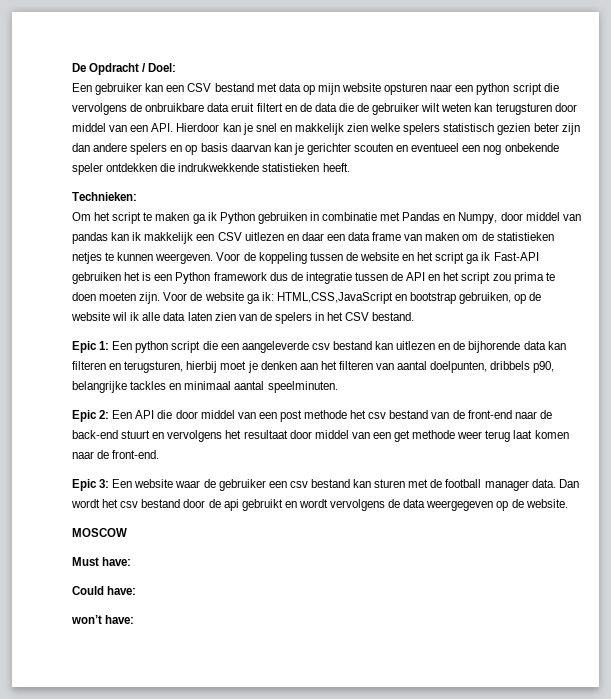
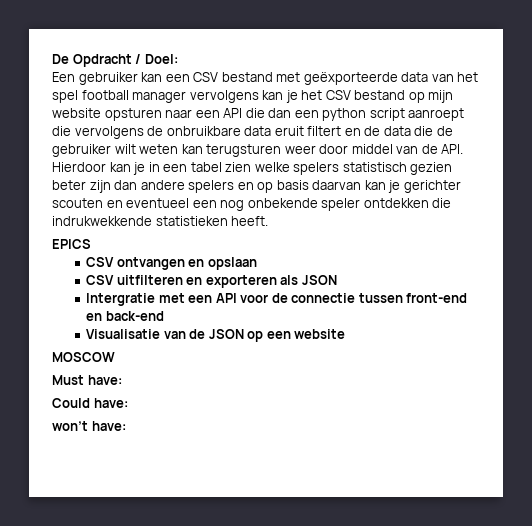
[278,83,301,92] data -> [303,72,479,85] [52,90,406,103] geëxporteerde data van het spel football manager vervolgens kan je het CSV bestand
[476,83,542,95] python script -> [223,108,465,121] API die dan een python script aanroept
[554,103,577,112] [72,123,149,132] door middel van een -> [284,144,438,154] weer door middel van de
[255,123,344,135] snel en makkelijk -> [148,162,222,172] in een tabel
[72,192,137,201] [72,212,581,224] [72,232,554,244] [72,252,539,264] [72,272,555,284] [72,292,542,304] [71,312,415,324] [72,341,566,353] [72,361,555,373] [72,381,338,393] [72,410,552,422] [72,430,569,442] [72,450,160,459] [72,479,579,491] [71,499,568,511] Technieken: // Om het script te maken ga ik Python gebruiken in combinatie met Pandas en Numpy, door middel van pandas kan ik makkelijk een CSV uitlezen en daar een data frame van maken om de statistieken netjes te kunnen weergeven. Voor de koppeling tussen de website en het script ga ik Fast-API gebruiken het is een Python framework dus de integratie tussen de API en het script zou prima te doen moeten zijn. Voor de website ga ik: HTML,CSS,JavaScript en bootstrap gebruiken, op de website wil ik alle data laten zien van de spelers in het CSV bestand. // Epic 1: Een python script die een aangeleverde csv bestand kan uitlezen en de bijhorende data kan filteren en terugsturen, hierbij moet je denken aan het filteren van aantal doelpunten, dribbels p90, belangrijke tackles en minimaal aantal speelminuten. // Epic 2: Een API die door middel van een post methode het csv bestand van de front-end naar de back-end stuurt en vervolgens het resultaat door middel van een get methode weer terug laat komen naar de front-end. // Epic 3: Een website waar de gebruiker een csv bestand kan sturen met de football manager data. Dan wordt het csv bestand door de api gebruikt en wordt vervolgens de data weergegeven op de website. -> [52,239,91,249] [86,257,257,270] [86,275,337,288] [86,293,468,306] [86,311,164,321] [86,329,346,342] EPICS // CSV ontvangen en opslaan // CSV uitfilteren en exporteren als JSON // Intergratie met een API voor de connectie tussen front-end en back-end // Visualisatie van de JSON op een website

